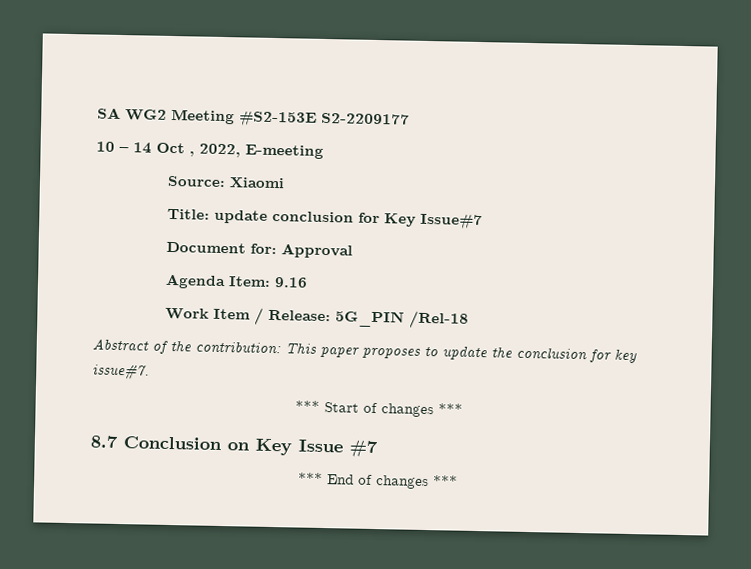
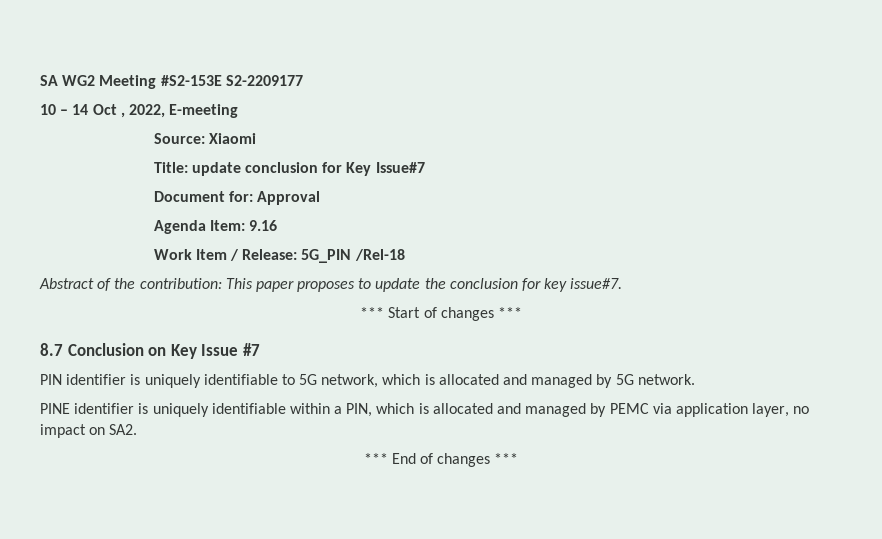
(378, 449) none -> [40,374,695,388] [40,403,810,417] [40,424,138,438] // PIN identifier is uniquely identifiable to 5G network, which is allocated and managed by 5G network. // PINE identifier is uniquely identifiable within a PIN, which is allocated and managed by PEMC via application layer, no impact on SA2.

